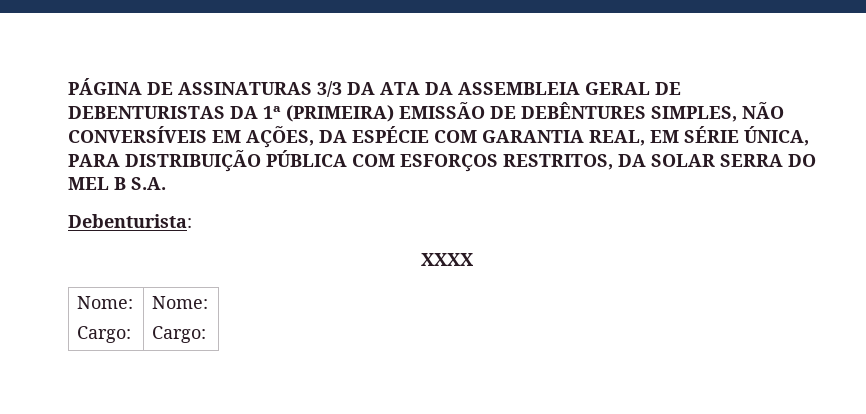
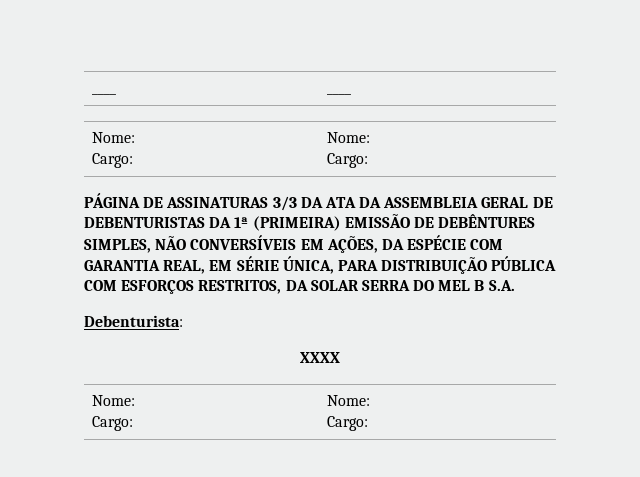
(68, 86) none -> [91,93,116,95] [326,93,351,95] [91,132,135,143] [91,153,133,168] [326,132,370,143] [326,153,368,168] ____ | ____ // Nome: // Cargo: | Nome: // Cargo: //

